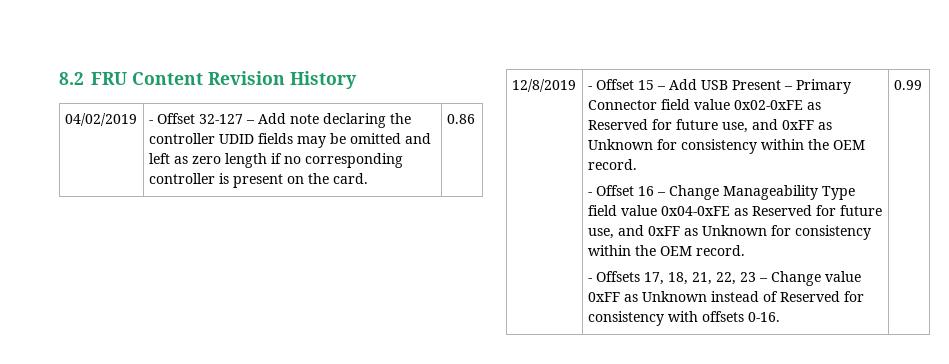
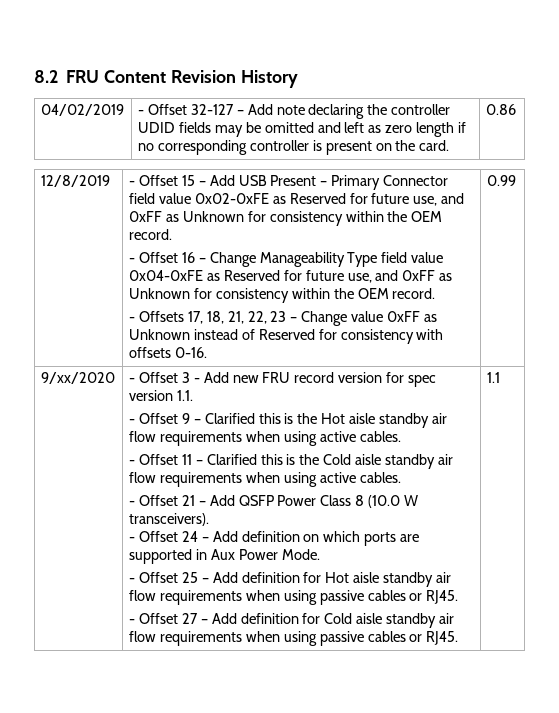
(922, 85) none -> [40,372,115,384] [128,372,437,387] [128,390,193,401] [128,413,448,428] [128,431,401,446] [128,454,454,469] [128,472,401,487] [128,495,419,508] [128,513,209,526] [128,531,420,546] [128,549,320,564] [128,572,452,587] [128,590,459,605] [128,613,455,628] [128,631,459,646] [486,372,500,383] // 9/xx/2020 | - Offset 3 - Add new FRU record version for spec version 1.1. // - Offset 9 – Clarified this is the Hot aisle standby air flow requirements when using active cables. // - Offset 11 – Clarified this is the Cold aisle standby air flow requirements when using active cables. // - Offset 21 – Add QSFP Power Class 8 (10.0 W transceivers). // - Offset 24 – Add definition on which ports are supported in Aux Power Mode. // - Offset 25 – Add definition for Hot aisle standby air flow requirements when using passive cables or RJ45. // - Offset 27 – Add definition for Cold aisle standby air flow requirements when using passive cables or RJ45. | 1.1

